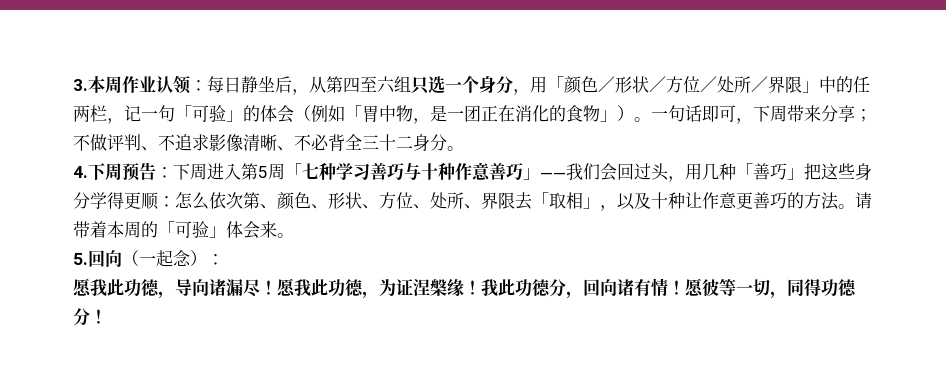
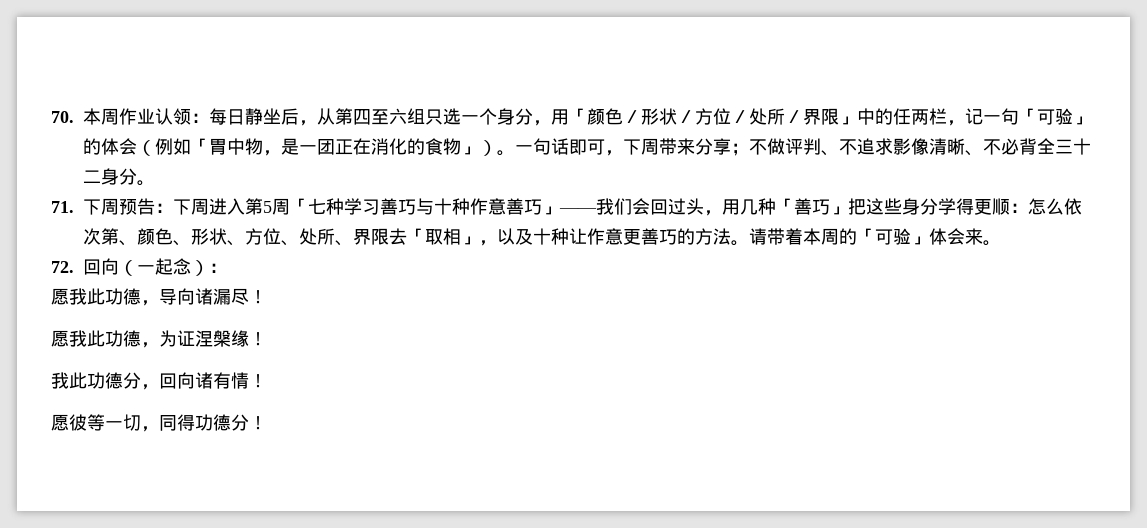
[73,79,88,91] 3. -> [51,111,74,123] 70.
[73,166,88,178] 4. -> [51,201,74,213] 71.
[73,253,88,265] 5. -> [51,261,74,273] 72.
(277, 287) none -> (267, 297) //
(481, 287) none -> (267, 339) //
(685, 287) none -> (267, 381) //

